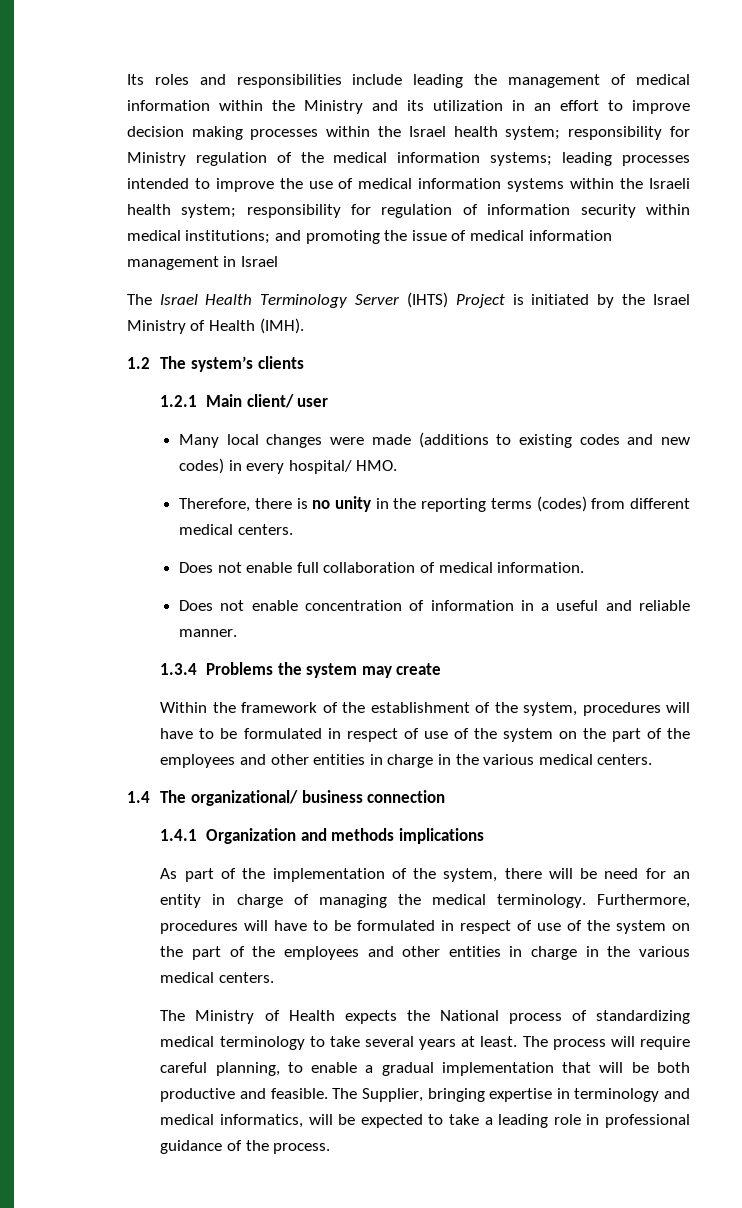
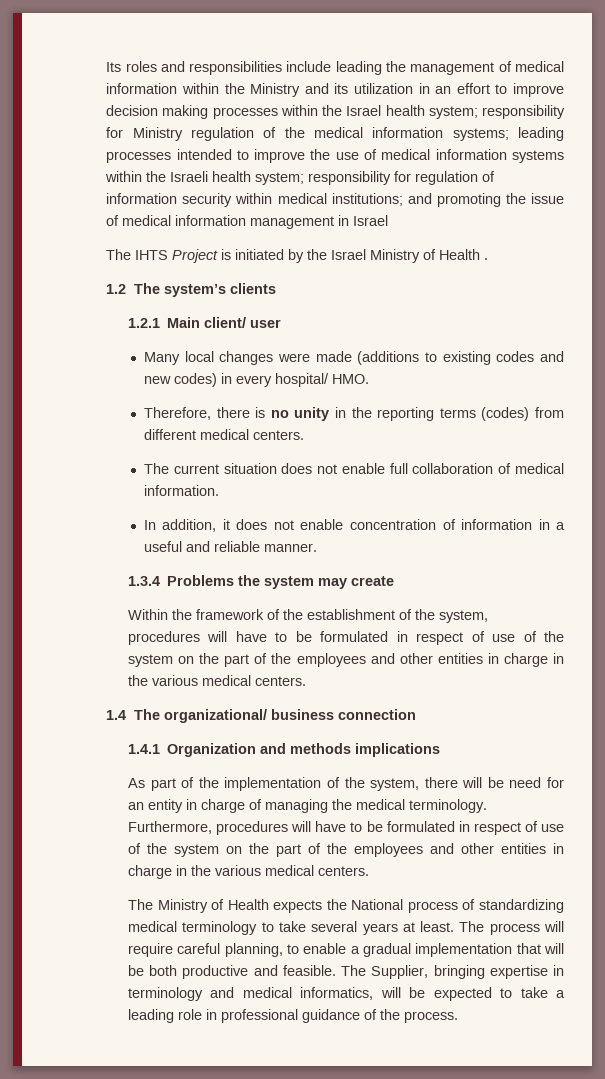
[159,292,448,308] Israel Health Terminology Server (IHTS) -> [135,250,169,260] IHTS
[259,318,304,334] (IMH). -> [484,258,489,260] .
[179,562,214,573] Does -> [143,463,313,474] The current situation does
[179,600,214,611] Does -> [143,519,268,532] In addition, it does

